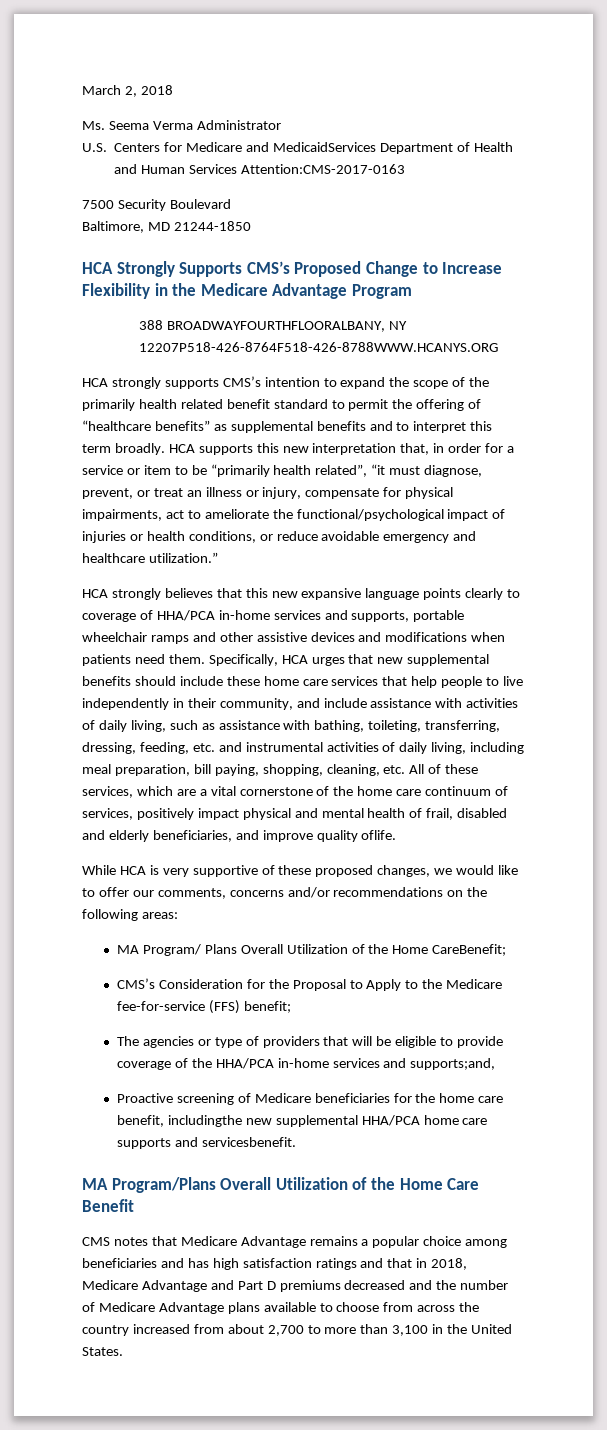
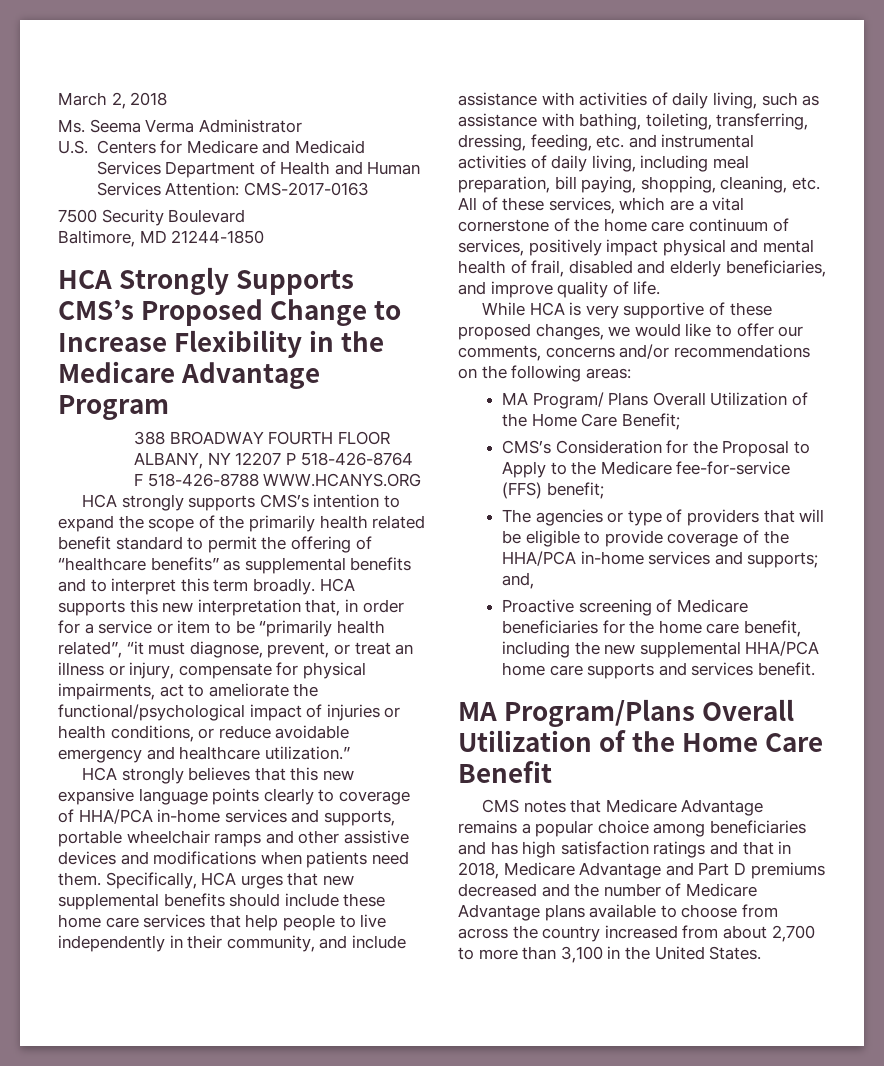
[272,142,376,152] MedicaidServices -> [294,140,365,154] [96,161,161,175] Medicaid Services
[240,164,405,174] Attention:CMS-2017-0163 -> [165,182,369,196] Attention: CMS-2017-0163
[167,321,407,332] [139,342,499,352] BROADWAYFOURTHFLOORALBANY, NY 12207P518-426-8764F518-426-8788WWW.HCANYS.ORG -> [169,431,391,445] [134,452,413,469] [134,473,422,487] BROADWAY FOURTH FLOOR ALBANY, NY 12207 P 518-426-8764 F 518-426-8788 WWW.HCANYS.ORG
[361,830,397,840] oflife. -> [612,281,661,295] of life.
[432,944,507,956] CareBenefit; -> [581,413,680,430] Care Benefit;
[410,1058,496,1070] supports;and, -> [747,552,819,568] [502,572,535,589] supports; and,
[167,1115,242,1127] includingthe -> [502,641,600,658] including the
[201,1137,296,1147] servicesbenefit. -> [691,662,816,676] services benefit.

